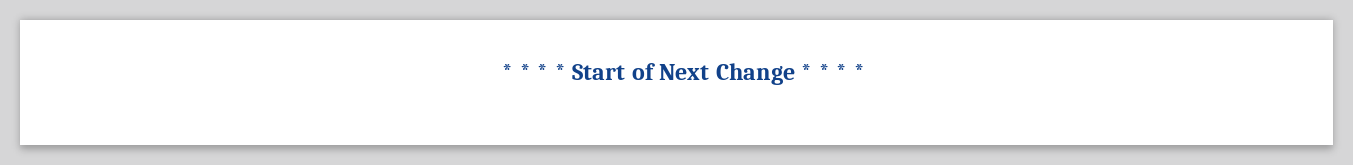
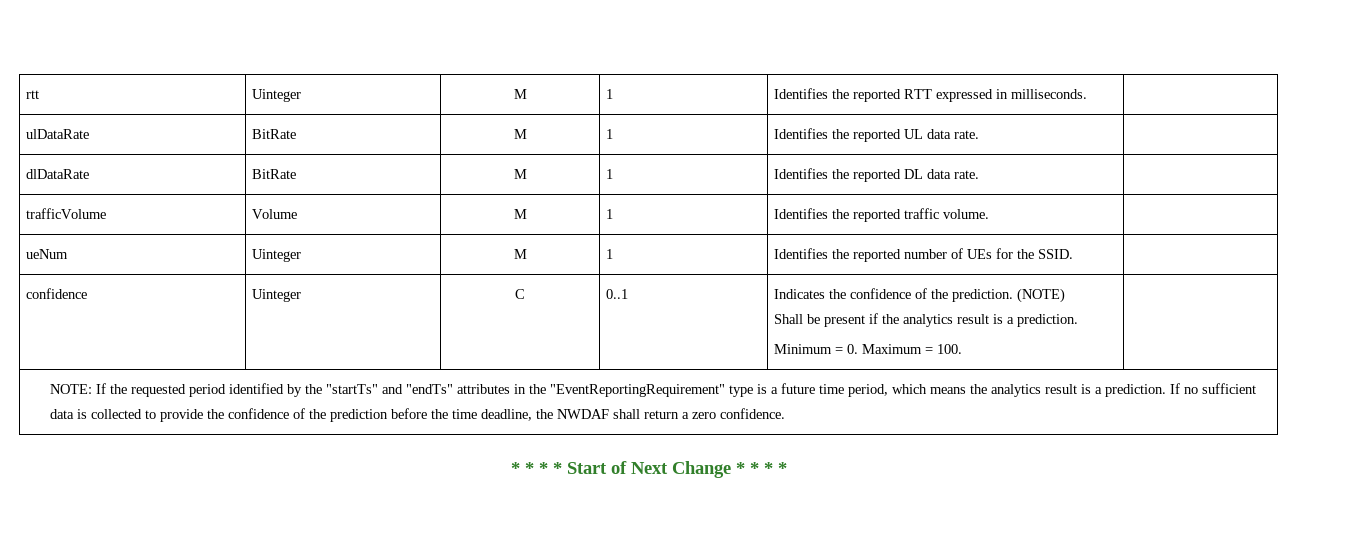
(502, 72) none -> [25,90,39,99] [251,89,301,102] [513,89,527,99] [605,89,613,99] [773,88,1087,102] [25,129,89,139] [251,129,296,139] [513,129,527,139] [605,129,613,139] [773,128,979,142] [25,169,89,179] [251,169,296,179] [513,169,527,179] [605,169,613,179] [773,168,979,182] [25,208,106,219] [251,209,297,219] [513,209,527,219] [605,209,613,219] [773,208,989,222] [25,249,68,259] [251,249,301,262] [513,249,527,259] [605,249,613,259] [773,248,1073,262] [25,288,87,299] [251,289,301,302] [515,289,525,299] [605,289,628,299] [773,288,1065,303] [773,313,1078,327] [773,344,962,354] [49,383,1256,397] [49,408,785,422] rtt | Uinteger | M | 1 | Identifies the reported RTT expressed in milliseconds. | // ulDataRate | BitRate | M | 1 | Identifies the reported UL data rate. | // dlDataRate | BitRate | M | 1 | Identifies the reported DL data rate. | // trafficVolume | Volume | M | 1 | Identifies the reported traffic volume. | // ueNum | Uinteger | M | 1 | Identifies the reported number of UEs for the SSID. | // confidence | Uinteger | C | 0..1 | Indicates the confidence of the prediction. (NOTE) // Shall be present if the analytics result is a prediction. // Minimum = 0. Maximum = 100. | // NOTE: If the requested period identified by the "startTs" and "endTs" attributes in the "EventReportingRequirement" type is a future time period, which means the analytics result is a prediction. If no sufficient data is collected to provide the confidence of the prediction before the time deadline, the NWDAF shall return a zero confidence. //

